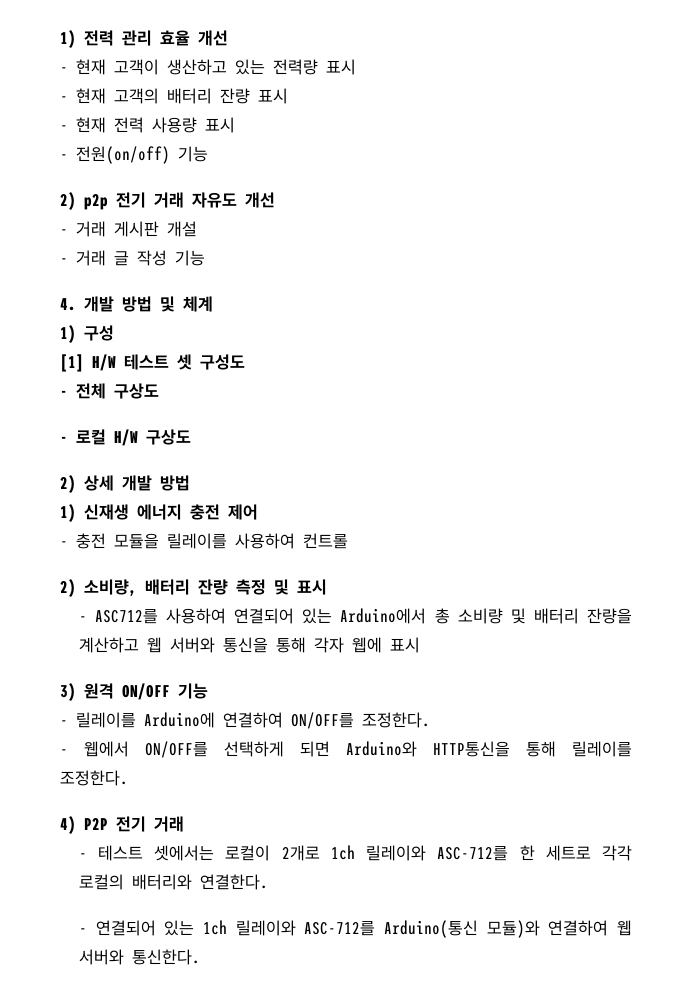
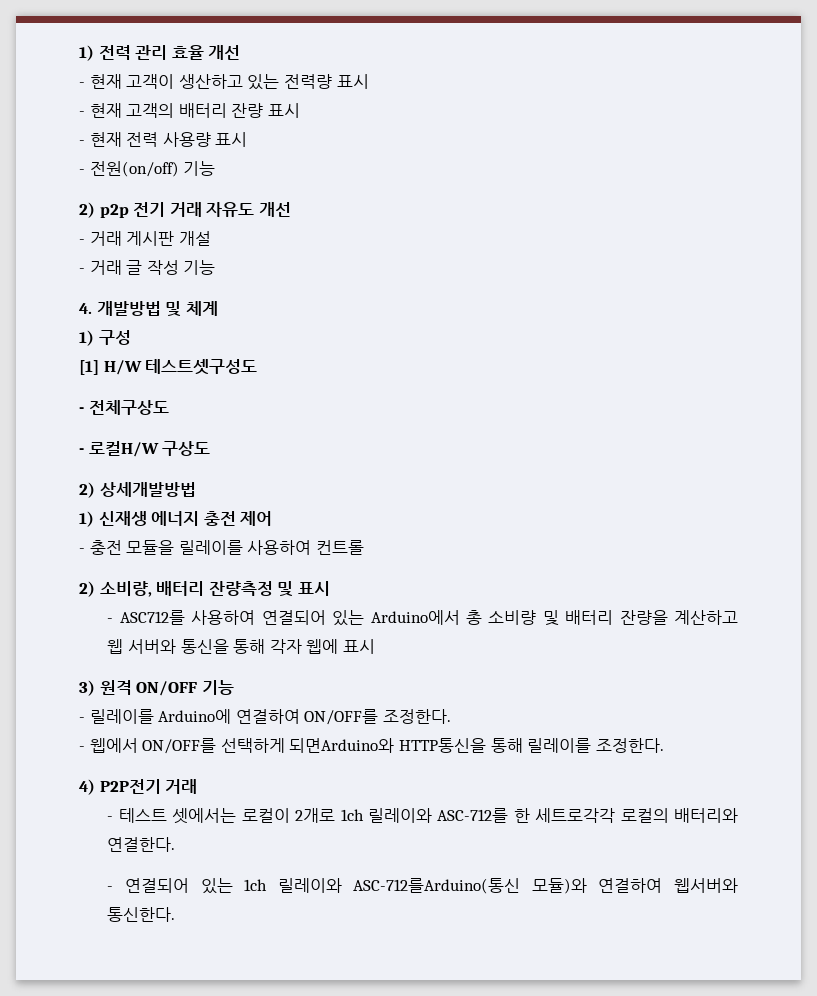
[84,296,152,312] 개발 방법 -> [96,301,161,316] 개발방법
[124,354,245,370] [60,383,159,399] [60,429,138,446] 테스트 셋 구성도 // - 전체 구상도 // - 로컬 H/W -> [145,359,258,375] [79,400,169,415] [79,441,159,457] 테스트셋구성도 // - 전체구상도 // - 로컬H/W
[84,475,190,491] 상세 개발 방법 -> [99,482,196,497] 상세개발방법
[198,579,266,595] 잔량 측정 -> [208,581,273,596] 잔량측정
[300,741,417,757] 되면 Arduino와 -> [289,738,395,753] 되면Arduino와
[84,816,146,832] P2P 전기 -> [99,779,161,794] P2P전기
[545,845,632,861] 세트로 각각 -> [535,808,616,823] 세트로각각
[304,920,632,938] [78,949,124,965] ASC-712를 Arduino(통신 모듈)와 연결하여 웹 서버와 -> [353,878,738,894] ASC-712를Arduino(통신 모듈)와 연결하여 웹서버와

